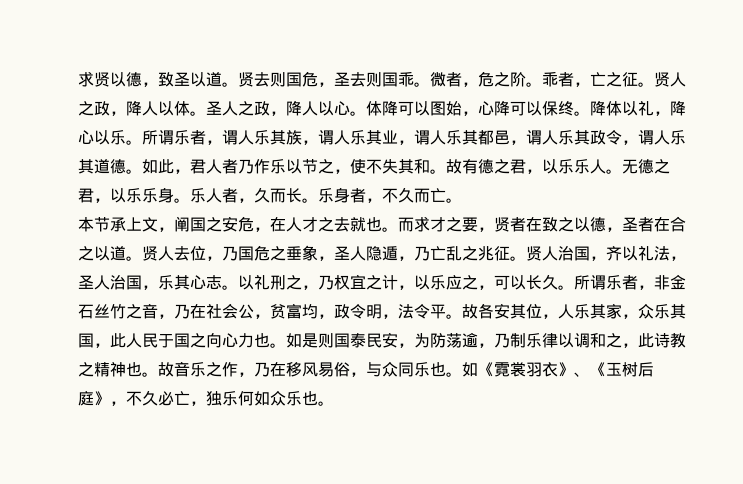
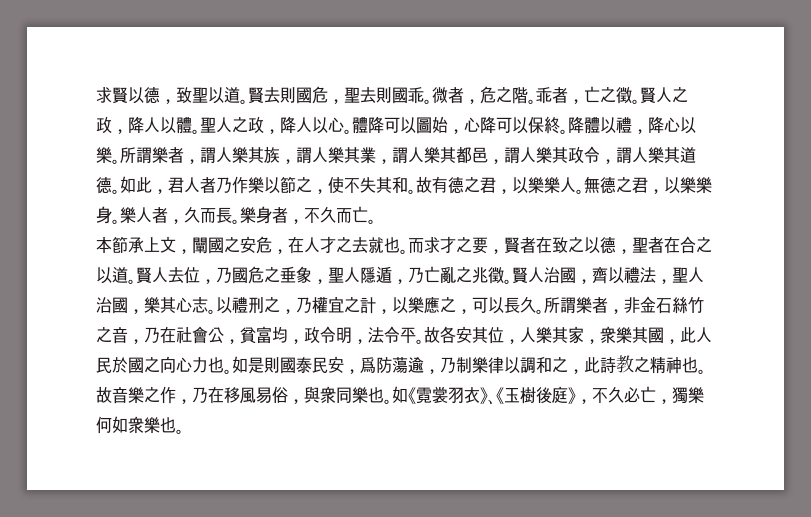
[78,71,110,87] 求贤 -> [96,87,128,104] 求賢
[174,71,398,87] 圣以道。贤去则国危，圣去则国 -> [192,86,408,104] 聖以道。賢去則國危，聖去則國
[510,72,526,87] 阶 -> [512,87,528,104] 階
[622,72,686,87] [78,101,222,116] 征。贤人之政，降人以体。圣 -> [616,86,688,104] [96,116,216,134] 徵。賢人之政，降人以體。聖
[366,101,446,116] 体降可以图 -> [352,116,432,134] 體降可以圖
[558,101,686,116] [78,130,462,145] 终。降体以礼，降心以乐。所谓乐者，谓人乐其族，谓人乐其业，谓人乐 -> [544,116,696,134] [96,146,440,164] 終。降體以禮，降心以樂。所謂樂者，謂人樂其族，謂人樂其業，謂人樂
[526,130,574,145] 谓人乐 -> [504,147,552,164] 謂人樂
[638,130,686,145] 谓人乐 -> [616,147,664,164] 謂人樂
[270,159,318,174] 乐以节 -> [248,176,296,194] 樂以節
[558,159,670,174] [78,187,206,203] 乐乐人。无德之君，以乐乐身。乐 -> [528,176,712,194] [96,206,136,224] 樂樂人。無德之君，以樂樂身。樂
[286,188,334,203] 长。乐 -> [216,207,256,224] 長。樂
[94,217,110,232] 节 -> [112,236,128,253] 節
[174,216,206,232] 阐国 -> [192,237,224,254] 闡國
[494,217,510,232] 贤 -> [504,237,520,254] 賢
[622,217,638,231] 圣 -> [632,237,648,253] 聖
[142,246,158,261] 贤 -> [136,267,152,284] 賢
[238,246,254,261] 国 -> [232,267,248,284] 國
[334,246,382,261] 圣人隐 -> [328,267,376,284] 聖人隱
[446,246,686,261] [78,275,174,290] 乱之兆征。贤人治国，齐以礼法，圣人治国，乐 -> [440,266,704,284] [96,297,160,314] 亂之兆徵。賢人治國，齊以禮法，聖人治國，樂
[254,275,270,290] 礼 -> [232,297,248,313] 禮
[334,274,622,290] 权宜之计，以乐应之，可以长久。所谓乐 -> [312,296,592,314] 權宜之計，以樂應之，可以長久。所謂樂
[94,304,110,318] 丝 -> [672,296,688,314] 絲
[222,303,286,319] 会公，贫 -> [192,326,256,344] 會公，貧
[574,303,686,319] [78,333,94,348] 乐其家，众乐其国 -> [536,326,664,344] 樂其家，衆樂其國
[158,333,190,348] 于国 -> [112,357,144,374] 於國
[318,333,350,348] 则国 -> [264,357,296,374] 則國
[414,333,462,348] 为防荡 -> [360,357,408,374] 爲防蕩
[526,333,590,348] 乐律以调 -> [472,357,536,374] 樂律以調
[654,333,670,348] 诗 -> [600,357,616,373] 詩
[190,362,206,377] 乐 -> [128,387,144,404] 樂
[302,362,430,377] 风易俗，与众同乐 -> [240,386,368,404] 風易俗，與衆同樂
[622,362,654,377] 树后 -> [520,386,552,404] 樹後
[206,391,302,406] 独乐何如众乐 -> [672,387,704,404] [96,416,160,434] 獨樂何如衆樂

